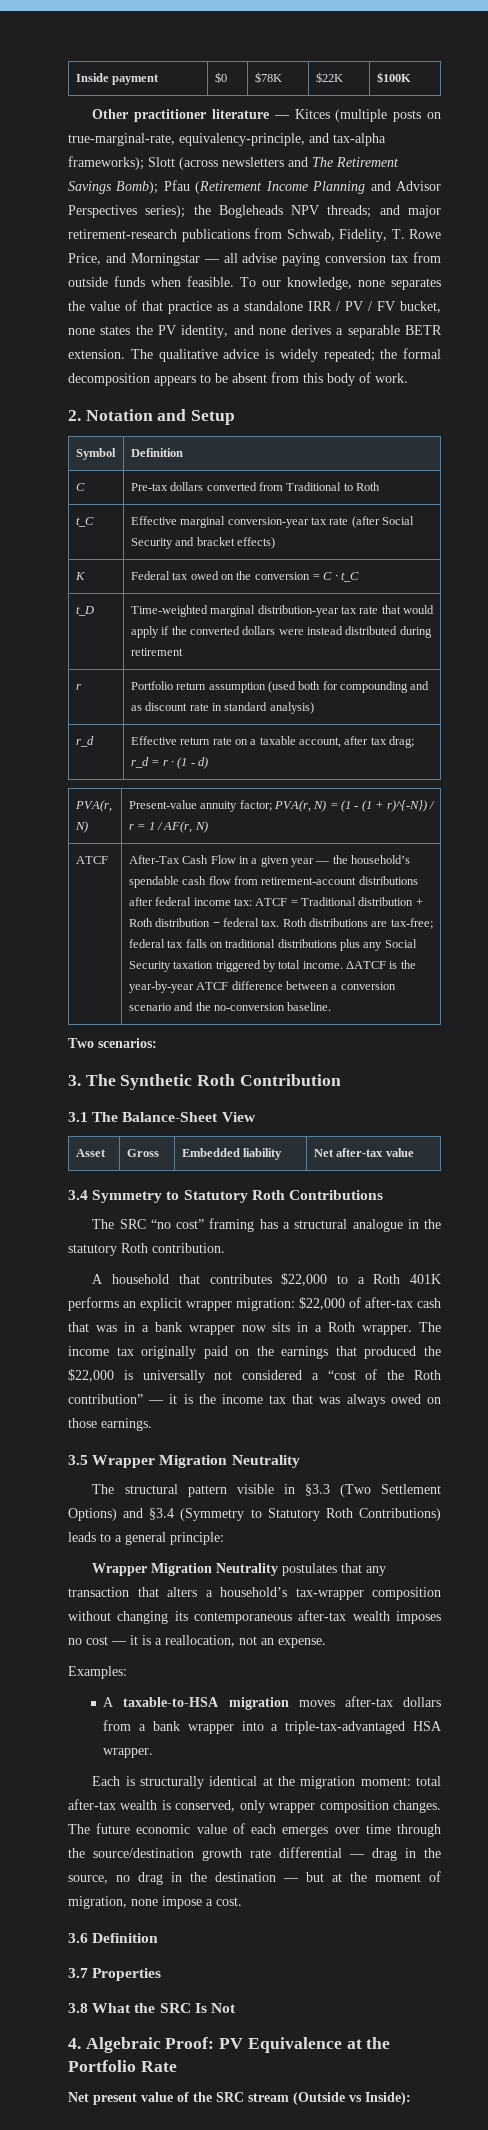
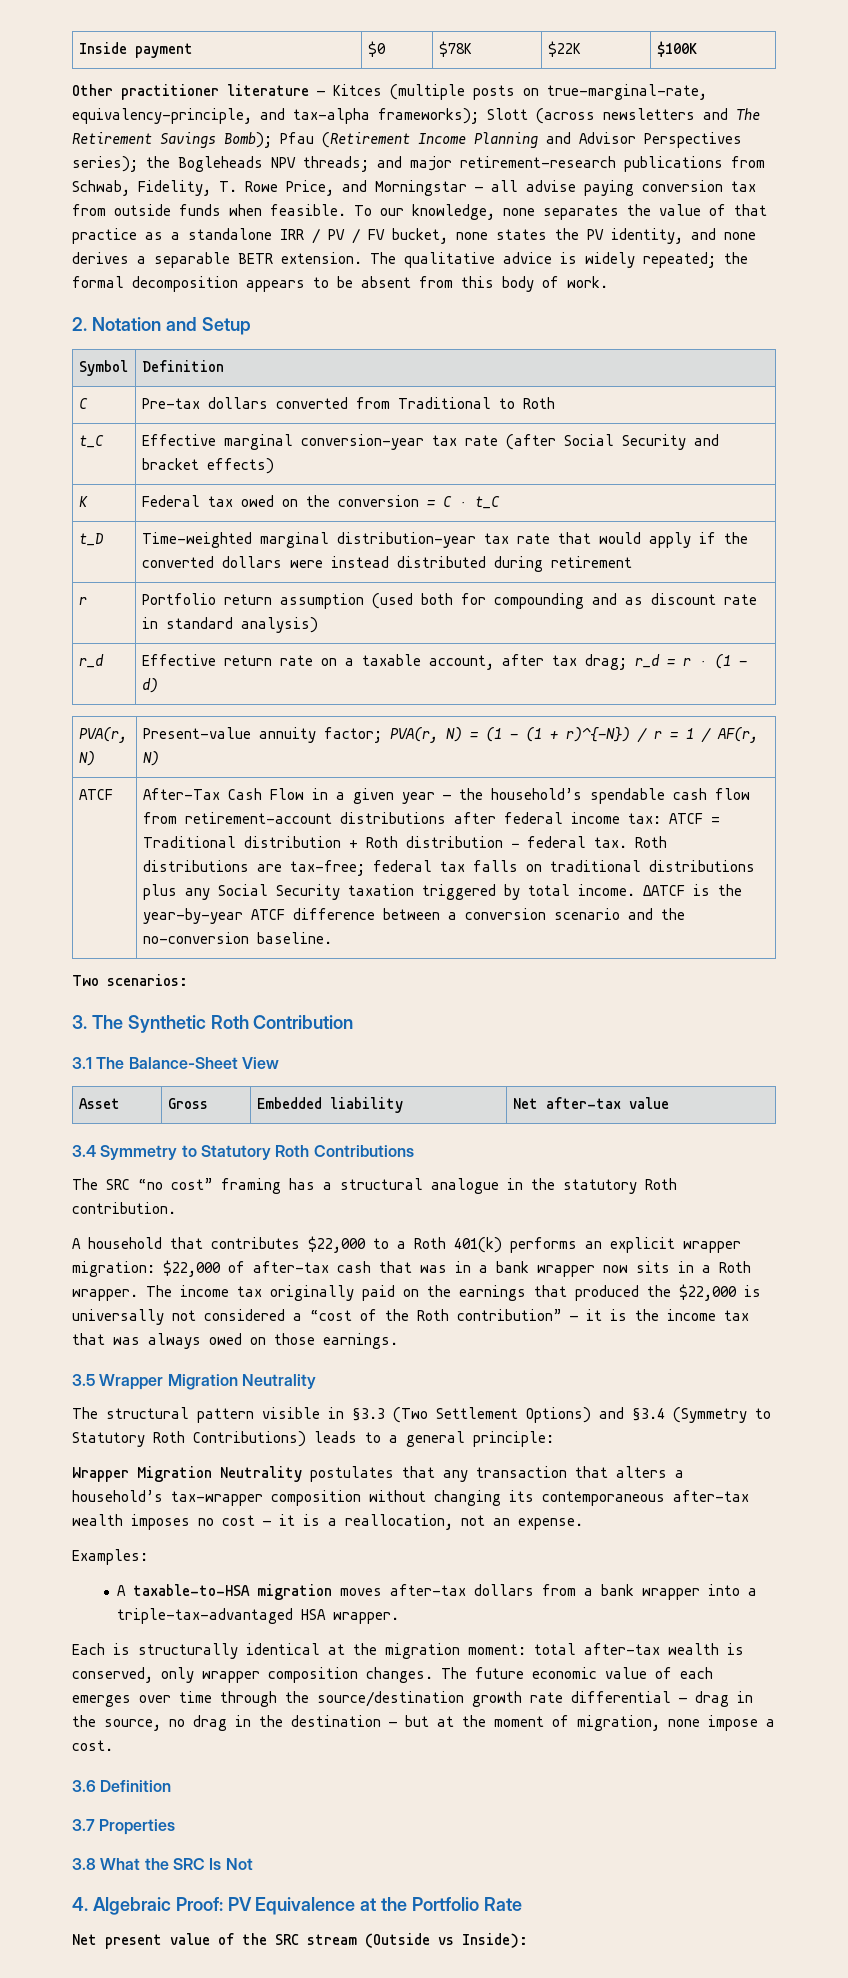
[410,1274,441,1284] 401K -> [454,1237,502,1253] 401(k)

